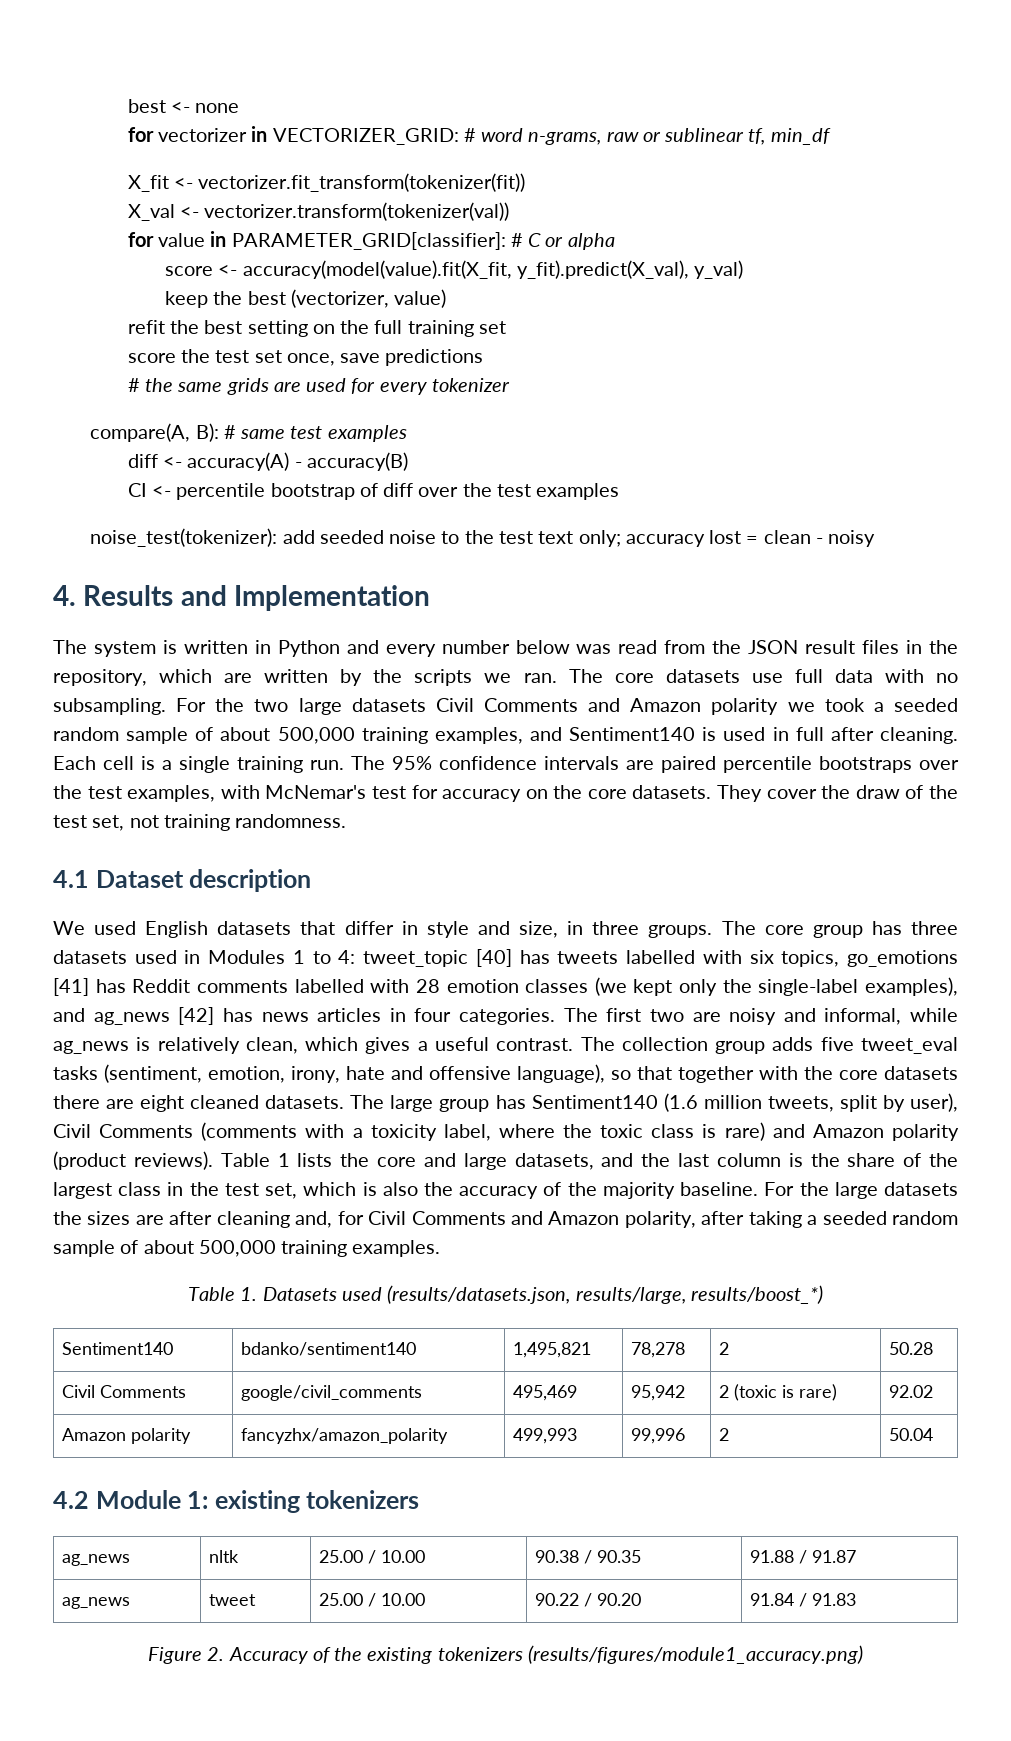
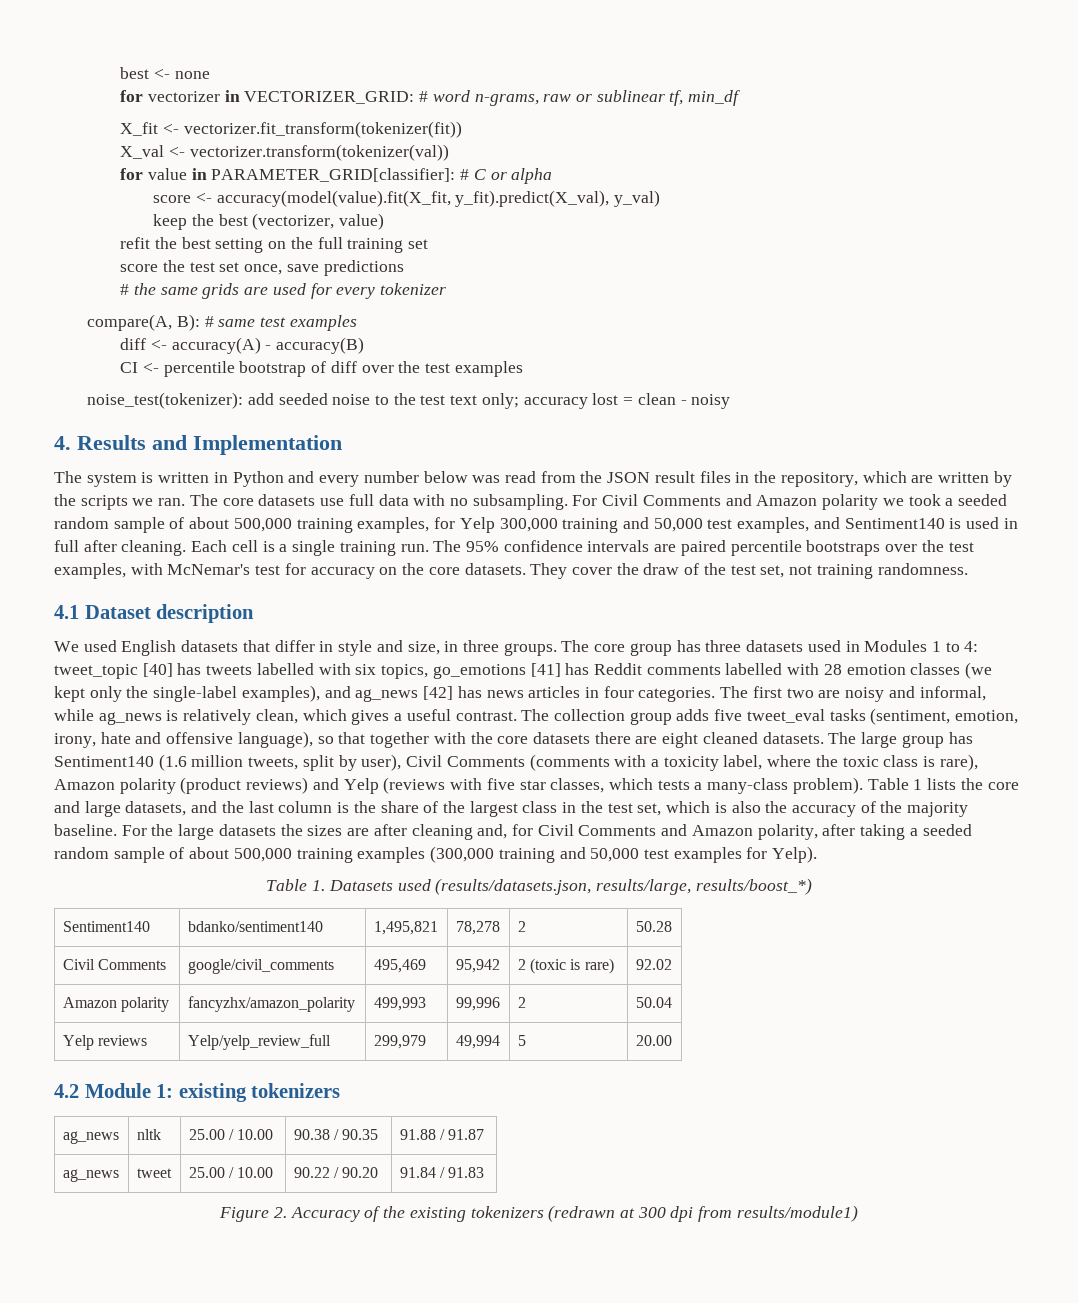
[215,698,426,715] the two large datasets -> (598, 500) none
(523, 735) none -> [434,517,810,533] for Yelp 300,000 training and 50,000 test examples,
[724,1122,805,1141] rare) and -> [939,754,978,771] rare),
[133,1151,213,1170] reviews). -> [246,777,863,794] reviews) and Yelp (reviews with five star classes, which tests a many-class problem).
[352,1240,441,1257] examples. -> [357,846,818,863] examples (300,000 training and 50,000 test examples for Yelp).
(934, 1434) none -> [62,1035,147,1050] [187,1034,331,1050] [373,1035,426,1049] [455,1035,500,1049] [517,1035,526,1046] [635,1035,672,1046] // Yelp reviews | Yelp/yelp_review_full | 299,979 | 49,994 | 5 | 20.00
[527,1645,863,1664] (results/figures/module1_accuracy.png) -> [548,1205,858,1222] (redrawn at 300 dpi from results/module1)

